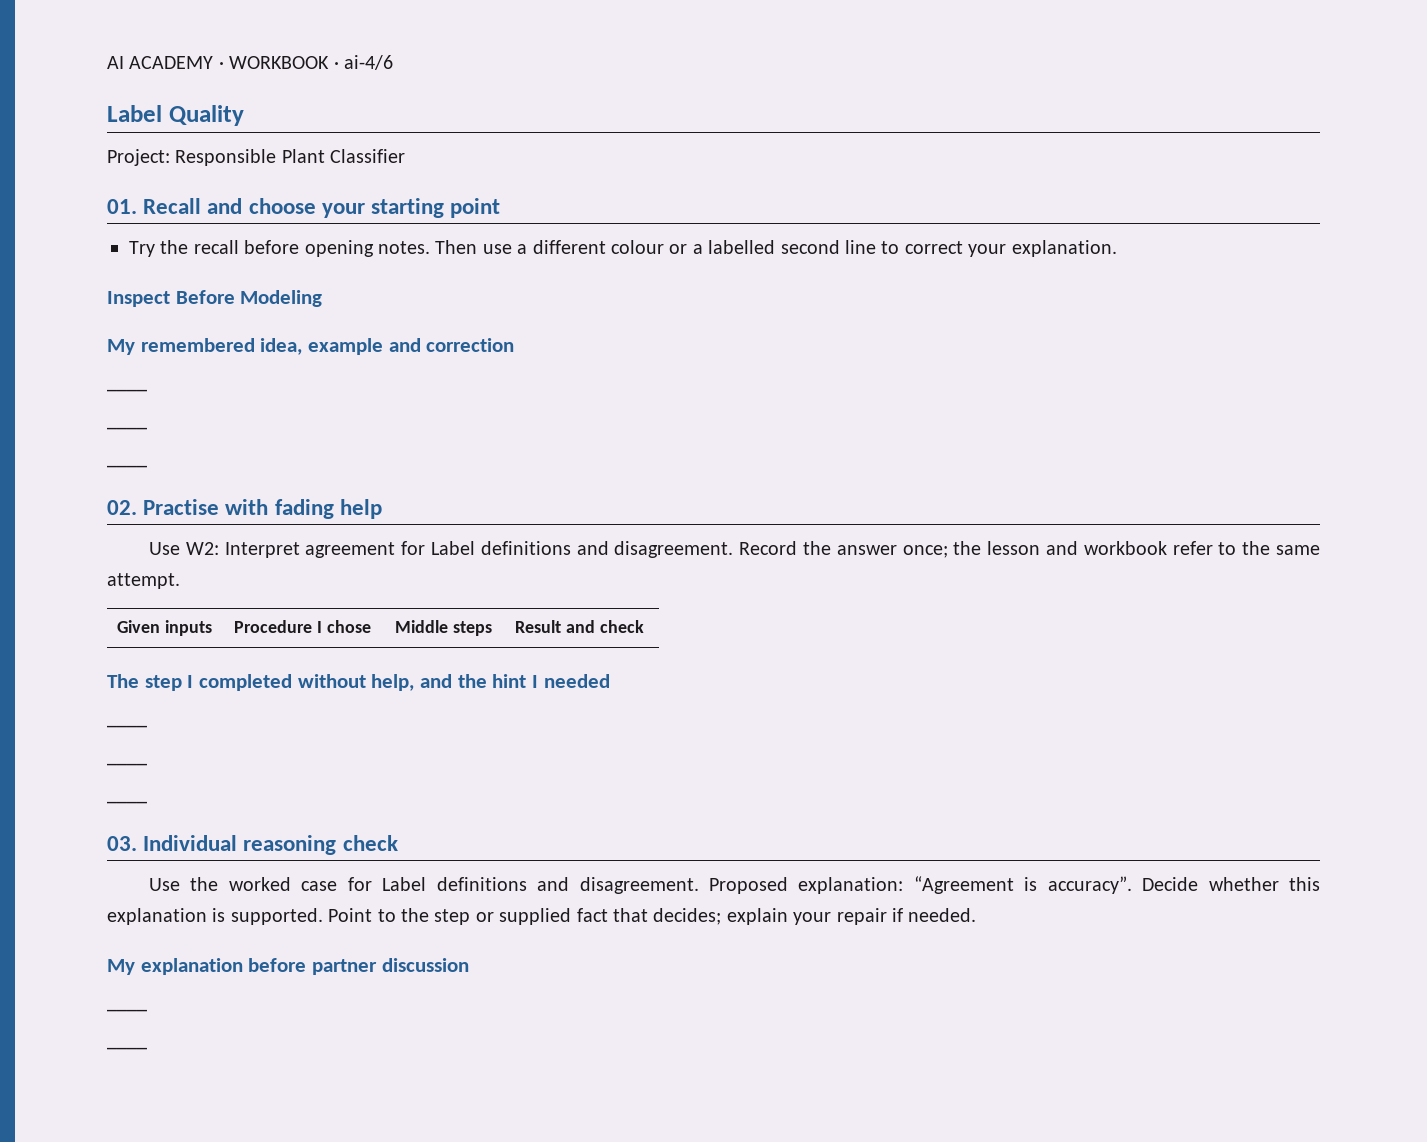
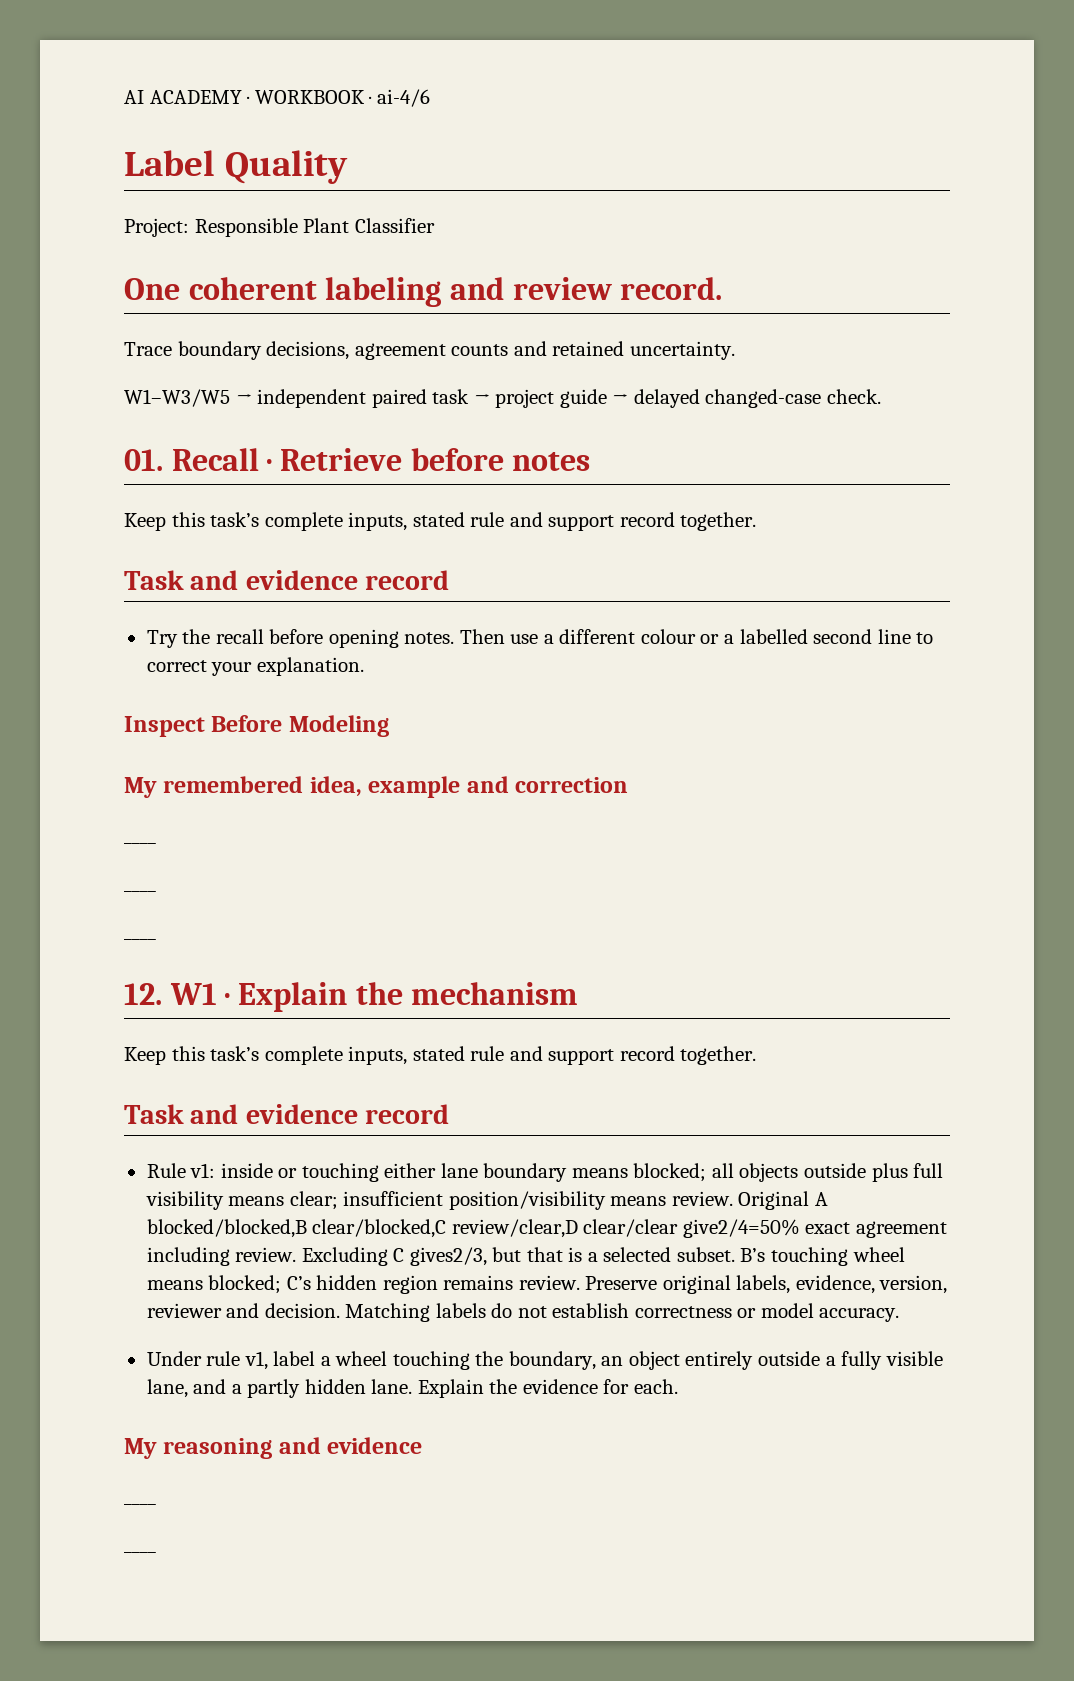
[107,198,501,218] 01. Recall and choose your starting point -> [124,277,723,307] [124,341,735,360] [124,389,881,408] [124,448,591,471] [124,512,757,531] [124,570,450,590] One coherent labeling and review record. // Trace boundary decisions, agreement counts and retained uncertainty. // W1–W3/W5 → independent paired task → project guide → delayed changed-case check. // 01. Recall · Retrieve before notes // Keep this task’s complete inputs, stated rule and support record together. // Task and evidence record
[107,499,382,519] [148,541,1320,558] [107,573,180,589] [117,620,213,636] [234,620,371,633] [395,620,493,636] [515,620,644,633] [107,674,610,691] [107,724,147,728] [107,762,147,766] [107,800,147,804] [107,835,398,855] [148,876,1320,894] [107,908,977,925] [107,958,469,975] 02. Practise with fading help // Use W2: Interpret agreement for Label definitions and disagreement. Record the answer once; the lesson and workbook refer to the same attempt. // Given inputs | Procedure I chose | Middle steps | Result and check // The step I completed without help, and the hint I needed // ____ // ____ // ____ // 03. Individual reasoning check // Use the worked case for Label definitions and disagreement. Proposed explanation: “Agreement is accuracy”. Decide whether this explanation is supported. Point to the step or supplied fact that decides; explain your repair if needed. // My explanation before partner discussion -> [124,982,579,1012] [124,1046,757,1065] [124,1104,450,1124] [146,1163,944,1182] [145,1191,828,1210] [146,1219,947,1238] [146,1247,905,1266] [146,1275,948,1294] [146,1303,900,1322] [146,1351,943,1370] [146,1379,678,1398] [124,1437,423,1459] 12. W1 · Explain the mechanism // Keep this task’s complete inputs, stated rule and support record together. // Task and evidence record // Rule v1: inside or touching either lane boundary means blocked; all objects outside plus full visibility means clear; insufficient position/visibility means review. Original A blocked/blocked,B clear/blocked,C review/clear,D clear/clear give2/4=50% exact agreement including review. Excluding C gives2/3, but that is a selected subset. B’s touching wheel means blocked; C’s hidden region remains review. Preserve original labels, evidence, version, reviewer and decision. Matching labels do not establish correctness or model accuracy. // Under rule v1, label a wheel touching the boundary, an object entirely outside a fully visible lane, and a partly hidden lane. Explain the evidence for each. // My reasoning and evidence

